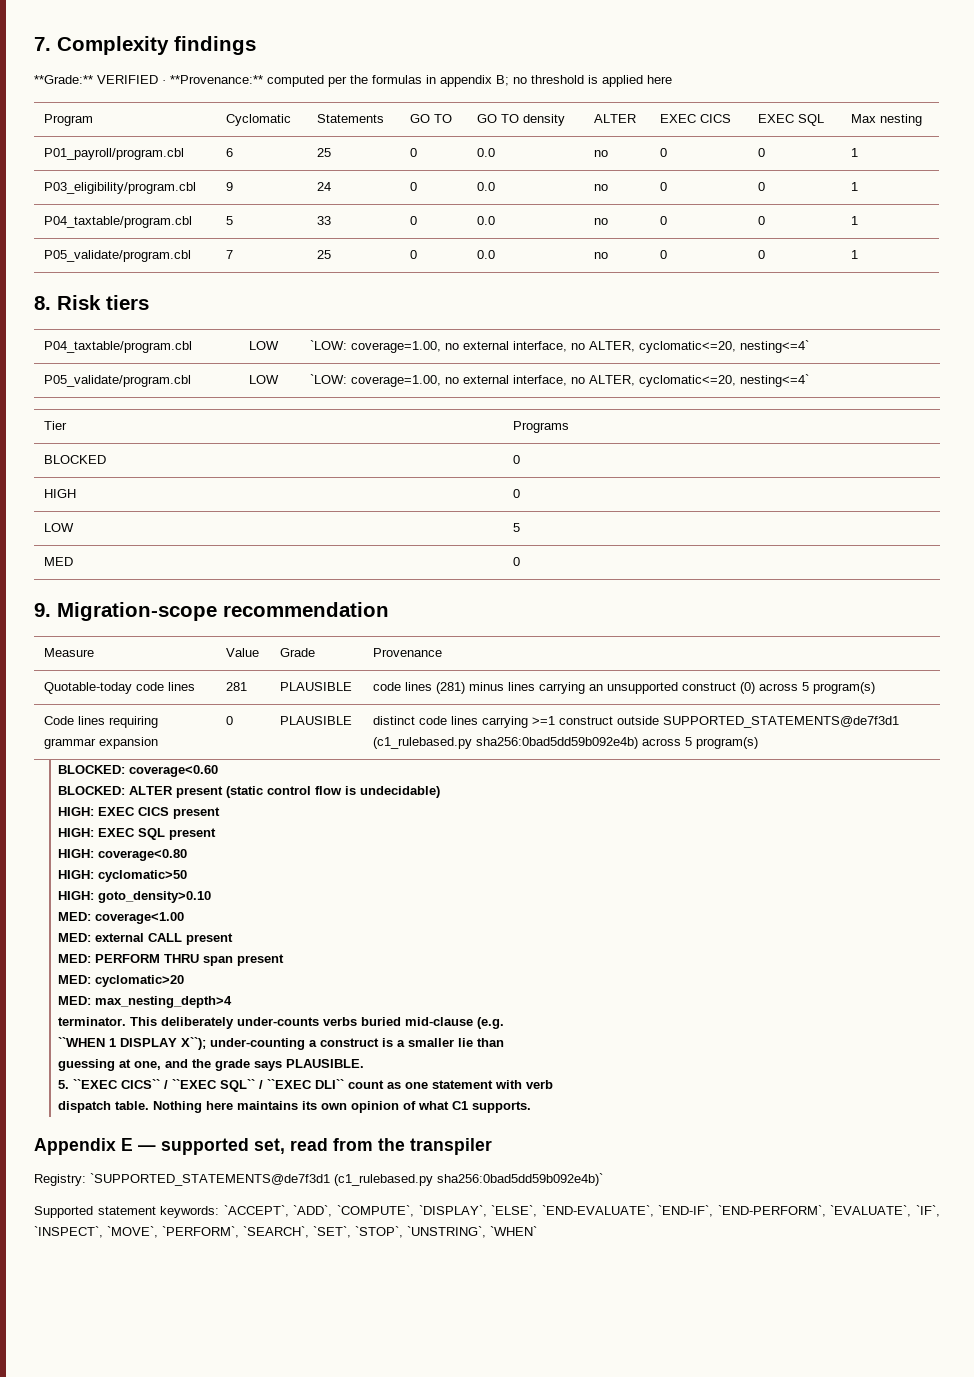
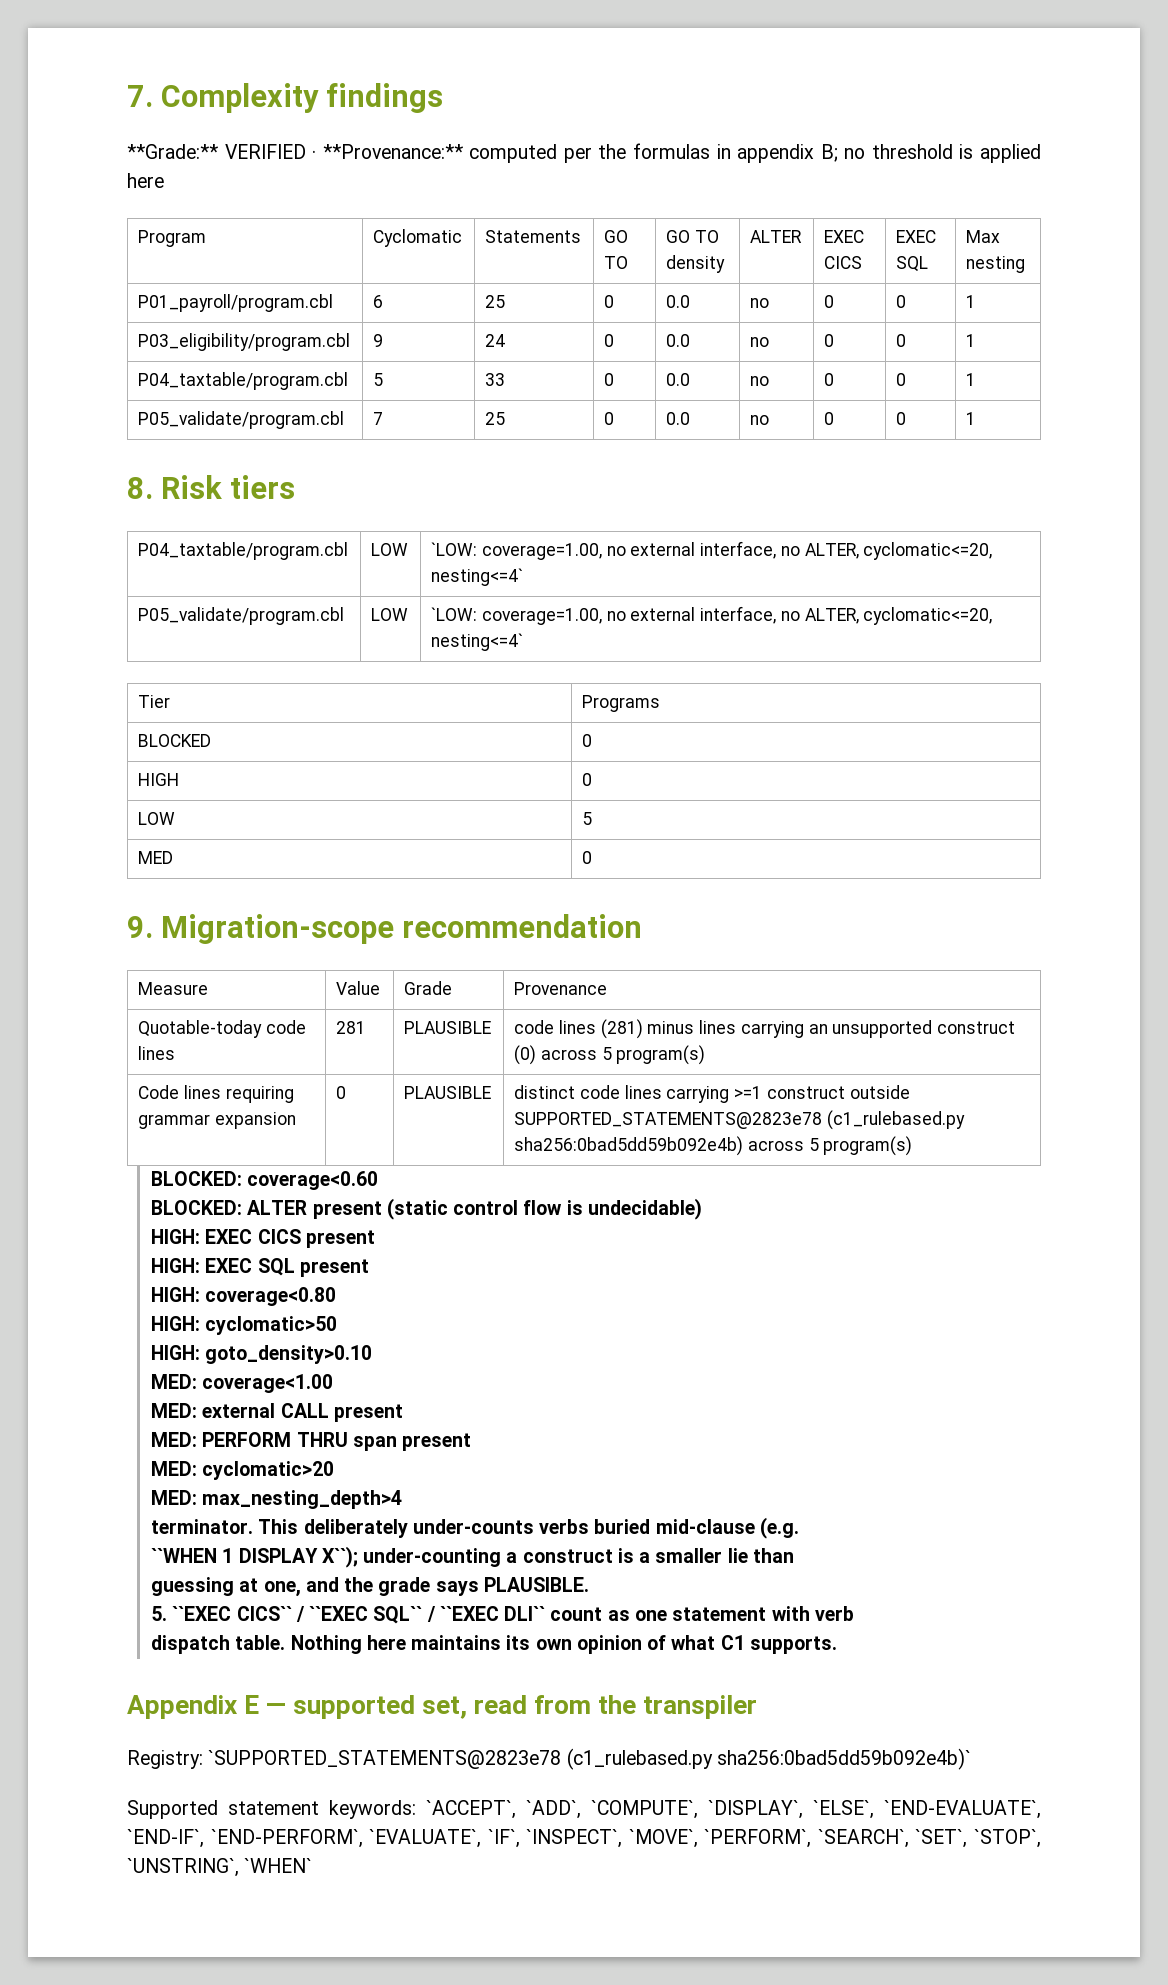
[663,716,900,728] SUPPORTED_STATEMENTS@de7f3d1 -> [514,1112,823,1129] SUPPORTED_STATEMENTS@2823e78
[90,1173,330,1186] `SUPPORTED_STATEMENTS@de7f3d1 -> [208,1750,562,1769] `SUPPORTED_STATEMENTS@2823e78

